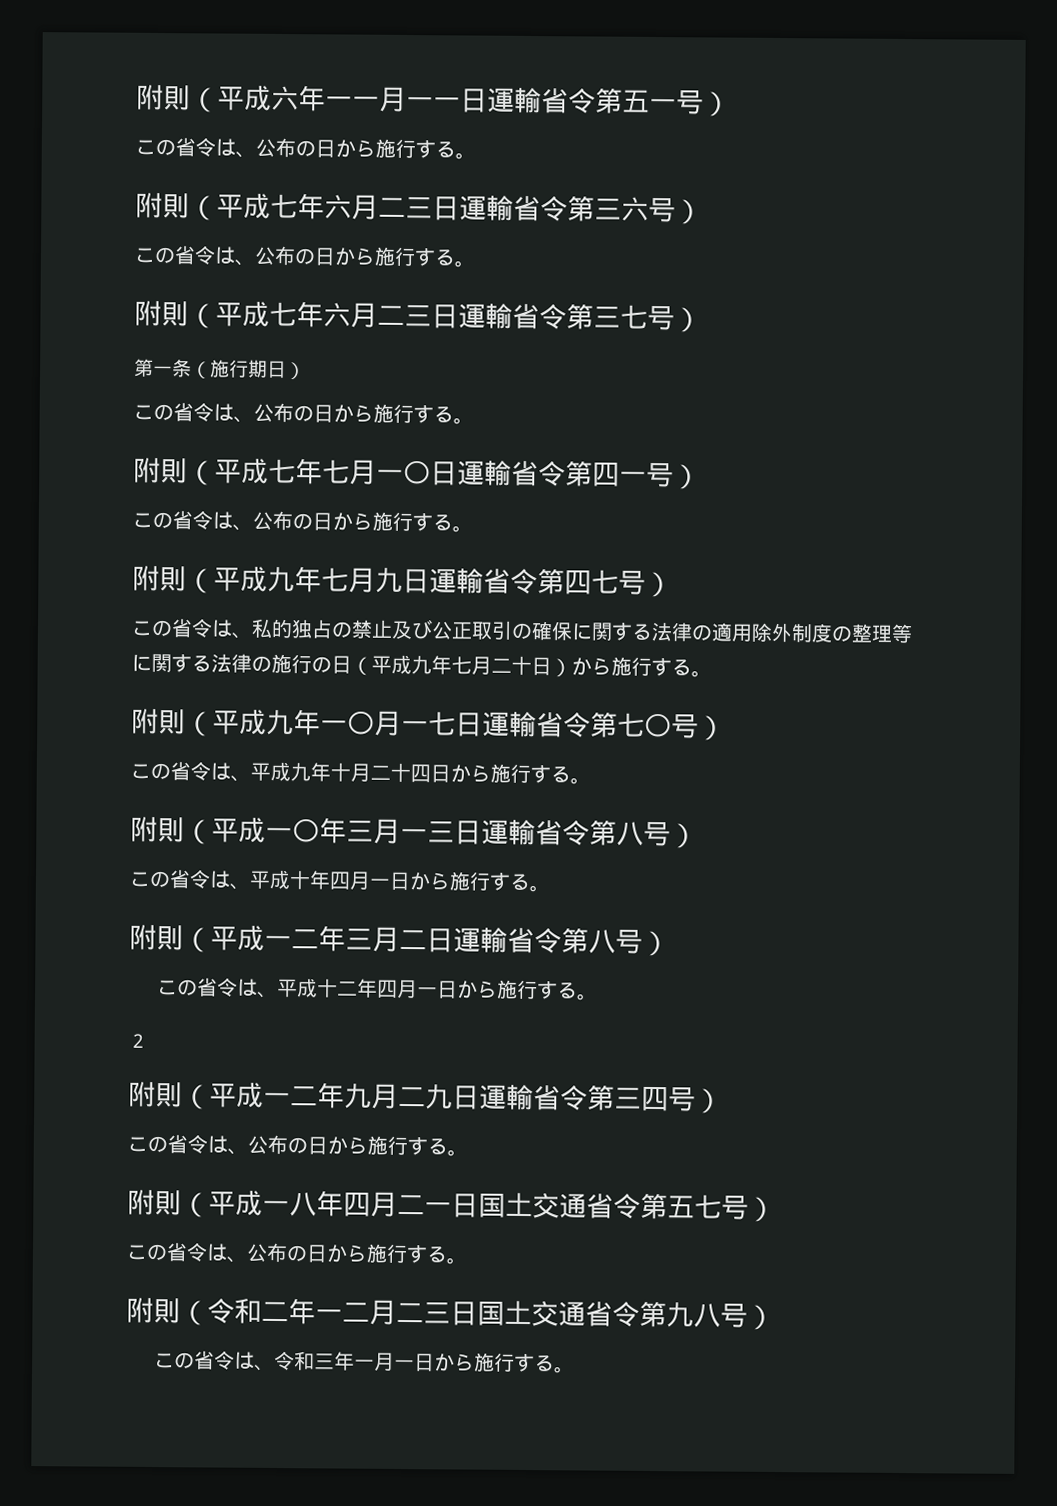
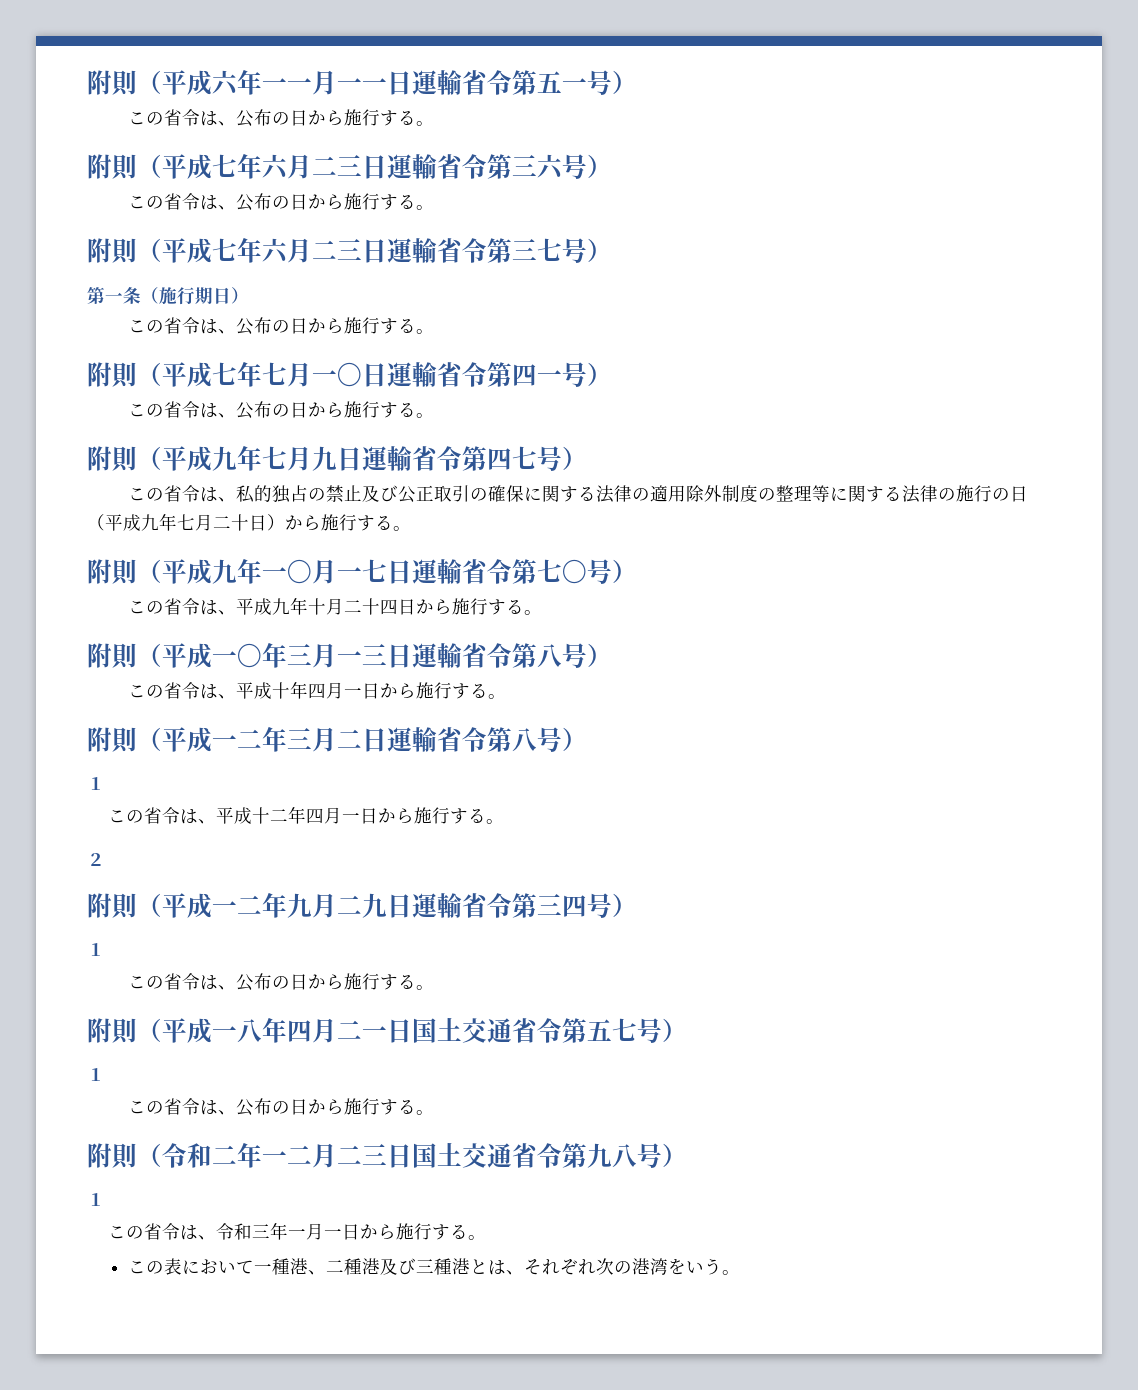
(670, 943) none -> [87,777,105,790] // １
(723, 1101) none -> [87,943,105,956] // １
(776, 1209) none -> [87,1068,105,1081] // １
(775, 1317) none -> [87,1193,105,1206] // １
(575, 1370) none -> [127,1258,740,1275] // この表において一種港、二種港及び三種港とは、それぞれ次の港湾をいう。

